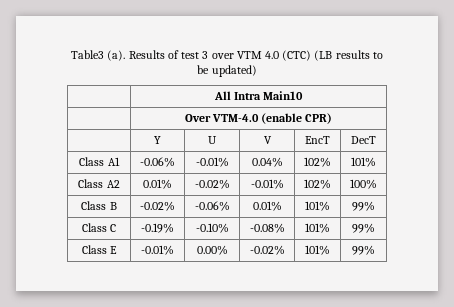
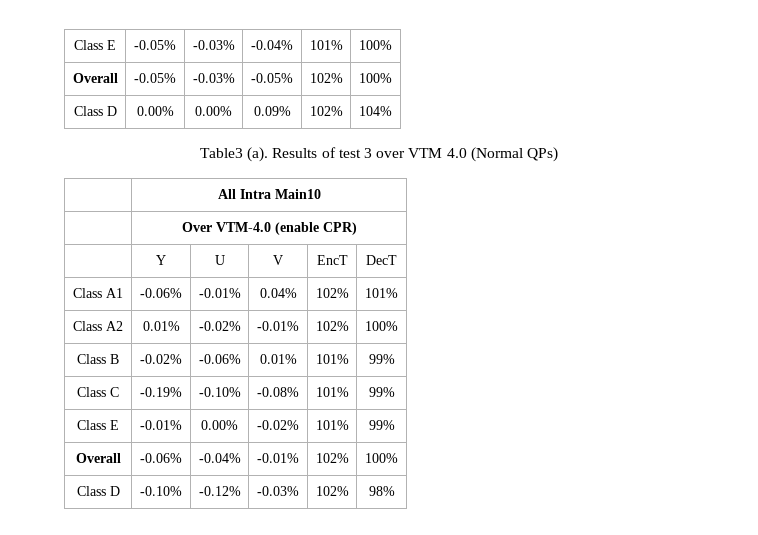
(71, 54) none -> [74,40,116,50] [134,40,176,50] [192,40,235,50] [251,40,293,50] [309,40,343,50] [359,40,392,50] [72,73,118,83] [134,73,176,83] [192,73,235,83] [251,73,293,83] [309,73,343,83] [359,73,392,83] [73,106,117,116] [136,106,174,116] [195,106,232,116] [253,106,291,116] [309,106,343,116] [359,106,392,116] Class E | -0.05% | -0.03% | -0.04% | 101% | 100% // Overall | -0.05% | -0.03% | -0.05% | 102% | 100% // Class D | 0.00% | 0.00% | 0.09% | 102% | 104% //
[282,50,383,61] [197,65,257,77] (CTC) (LB results to be updated) -> [470,147,558,162] (Normal QPs)
(375, 250) none -> [75,453,121,463] [140,453,182,463] [198,453,241,463] [257,453,299,463] [315,453,349,463] [365,453,398,463] [76,486,120,496] [140,486,182,496] [198,486,241,496] [257,486,299,496] [315,486,349,496] [368,486,395,496] // Overall | -0.06% | -0.04% | -0.01% | 102% | 100% // Class D | -0.10% | -0.12% | -0.03% | 102% | 98%

